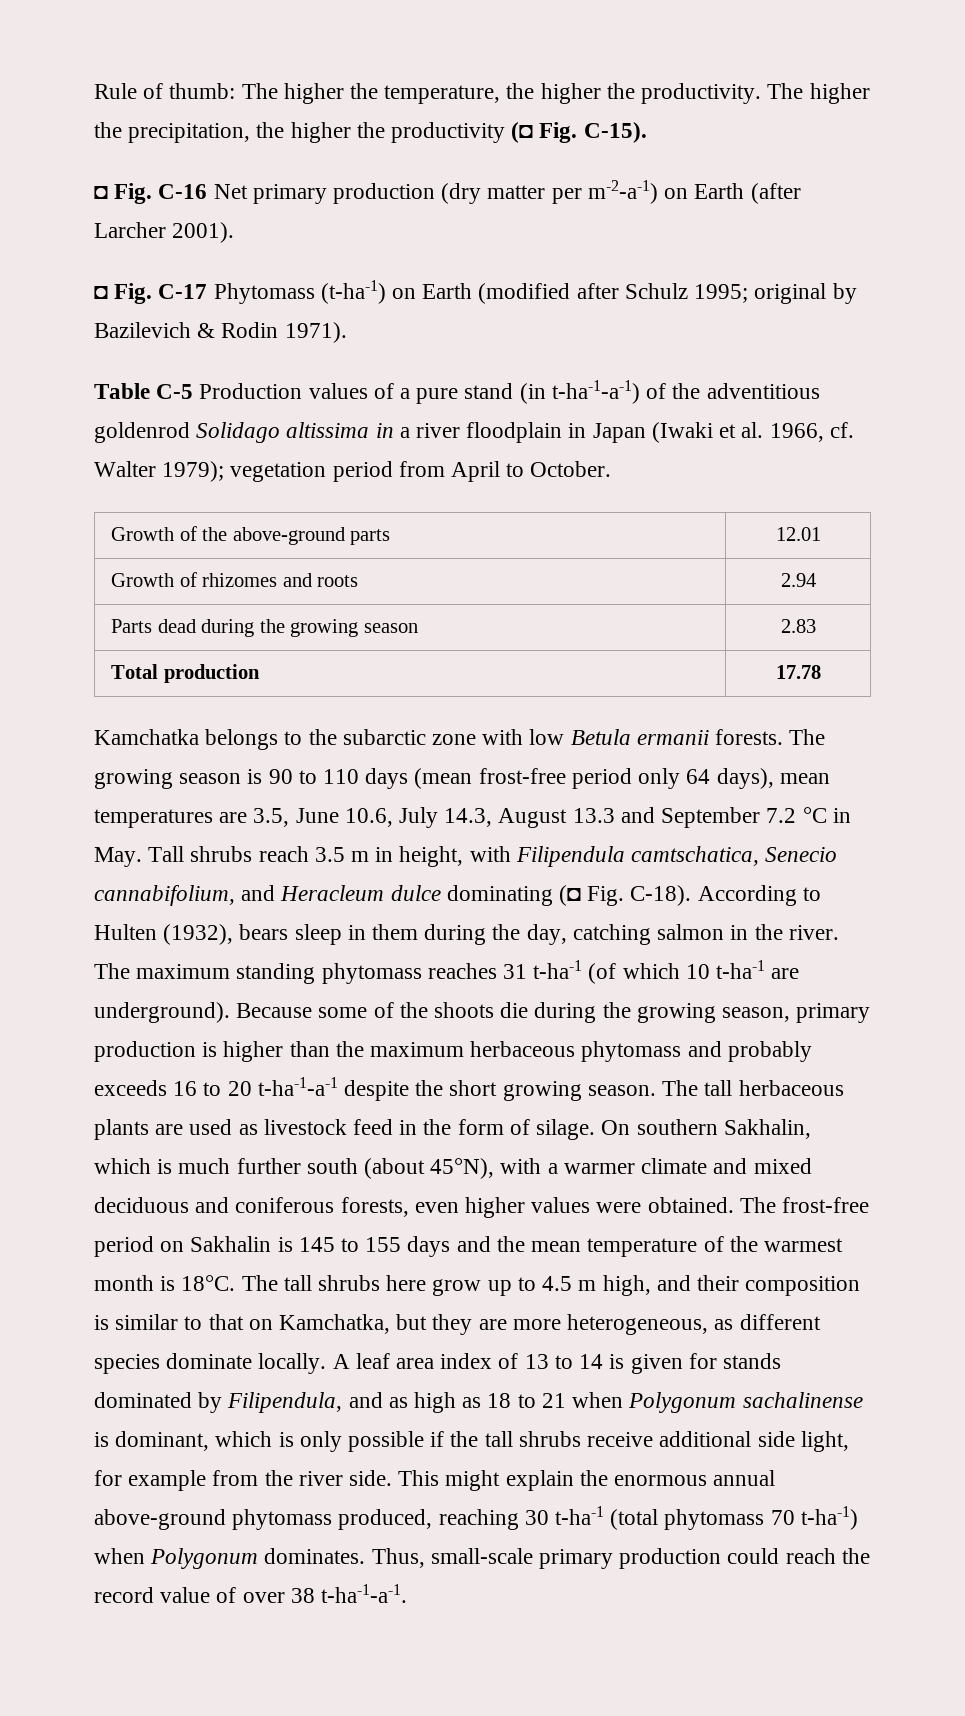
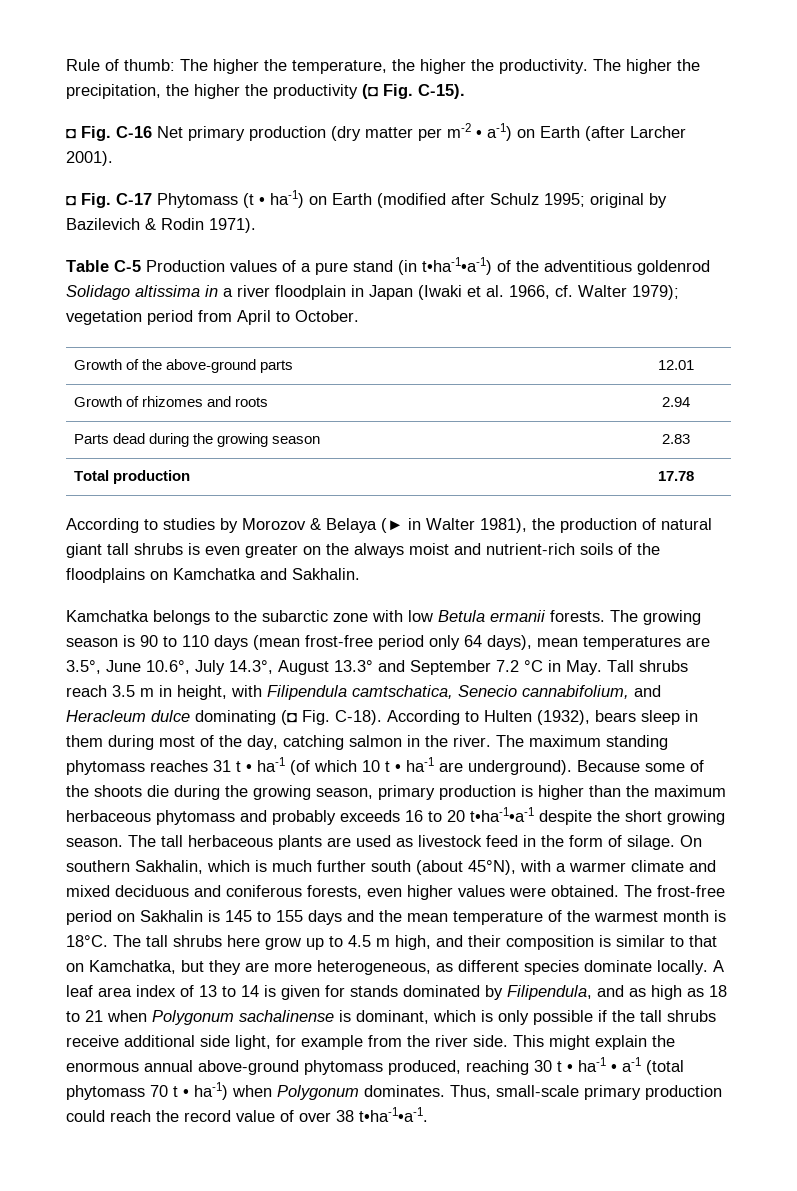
[587,180,658,204] m-2-a-1) -> [447,123,512,141] m-2 • a-1)
[320,280,386,304] (t-ha-1) -> [243,190,304,208] (t • ha-1)
[551,380,640,404] t-ha-1-a-1) -> [422,257,492,275] t•ha-1•a-1)
(821, 672) none -> [66,518,712,533] [66,543,660,558] [66,568,360,583] // According to studies by Morozov & Belaya (► in Walter 1981), the production of natural giant tall shrubs is even greater on the always moist and nutrient-rich soils of the floodplains on Kamchatka and Sakhalin.
[253,807,615,828] 3.5, June 10.6, July 14.3, August 13.3 -> [66,660,373,675] 3.5°, June 10.6°, July 14.3°, August 13.3°
(487, 934) none -> [159,735,214,747] most of
[533,960,766,984] t-ha-1 (of which 10 t-ha-1 -> [236,757,434,775] t • ha-1 (of which 10 t • ha-1
[257,1077,338,1096] t-ha-1-a-1 -> [470,807,534,822] t•ha-1•a-1
[555,1506,858,1530] t-ha-1 (total phytomass 70 t-ha-1) -> [557,1057,684,1075] [66,1082,228,1100] t • ha-1 • a-1 (total phytomass 70 t • ha-1)
[321,1584,408,1603] t-ha-1-a-1. -> [359,1107,428,1122] t•ha-1•a-1.

